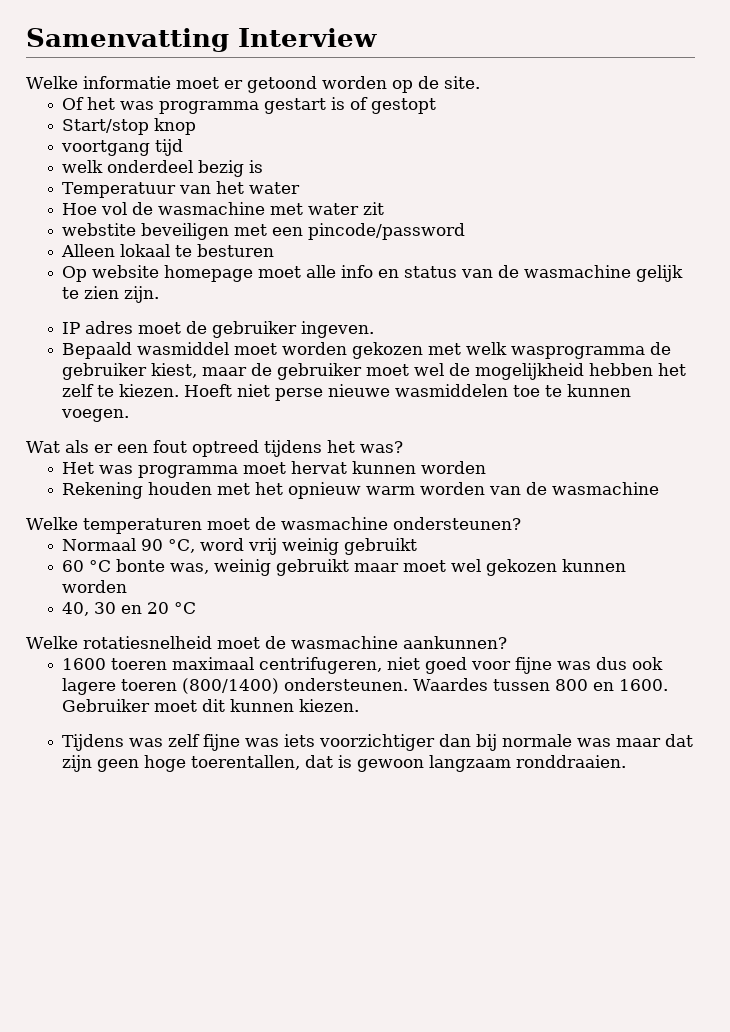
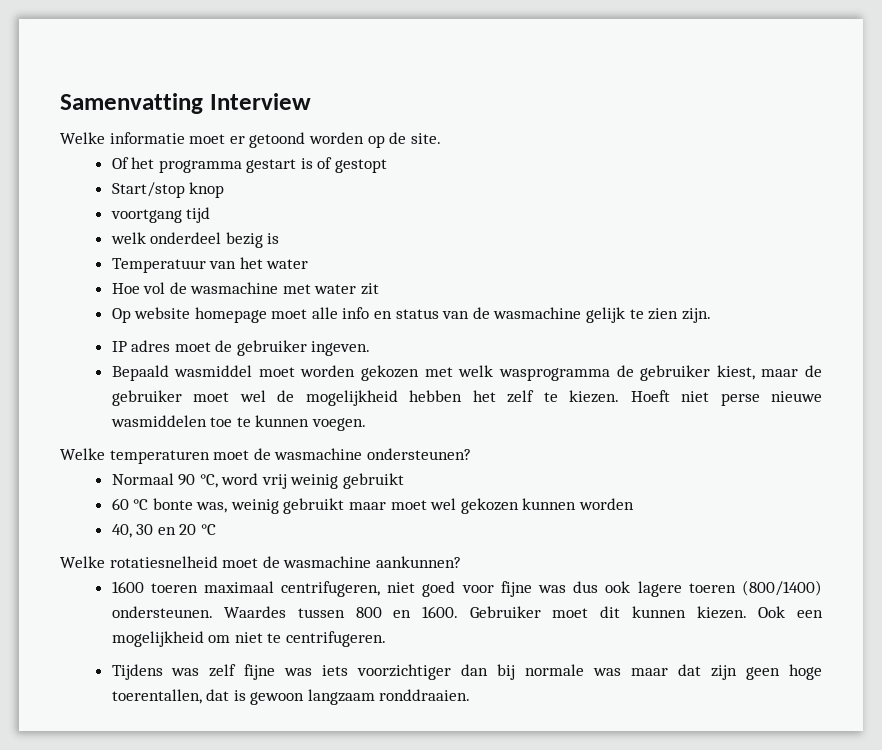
[120,101,155,110] was -> (155, 163) none
[62,223,466,240] [61,244,275,257] // webstite beveiligen met een pincode/password // Alleen lokaal te besturen -> (380, 289) none
[26,440,403,457] [62,461,487,478] [62,482,660,499] // Wat als er een fout optreed tijdens het was? // Het was programma moet hervat kunnen worden // Rekening houden met het opnieuw warm worden van de wasmachine -> (366, 424) none
(360, 705) none -> [758,606,823,618] [111,631,386,647] Ook een mogelijkheid om niet te centrifugeren.

